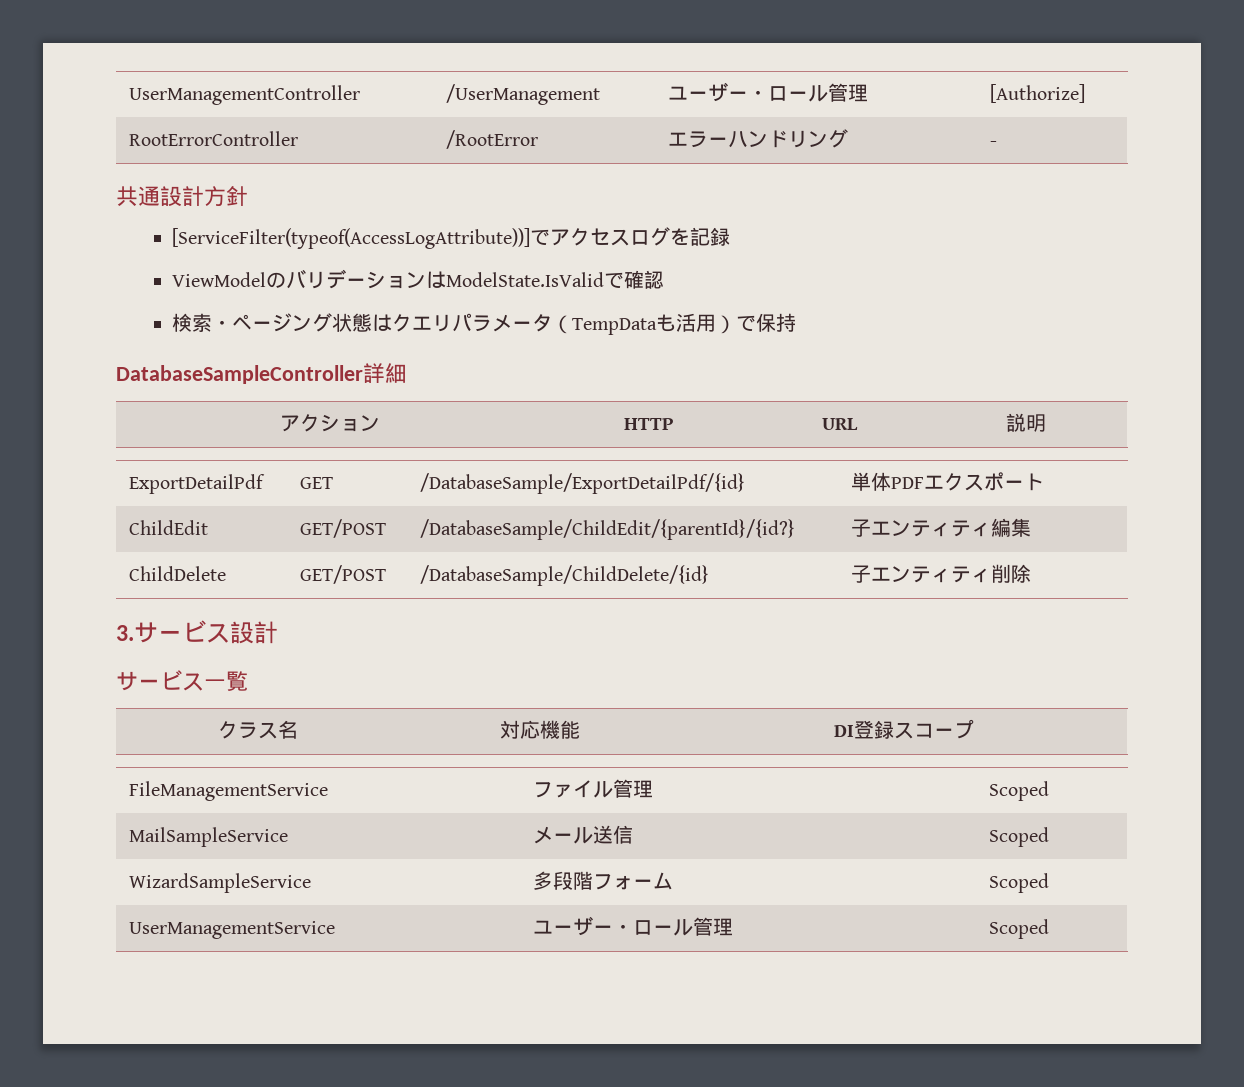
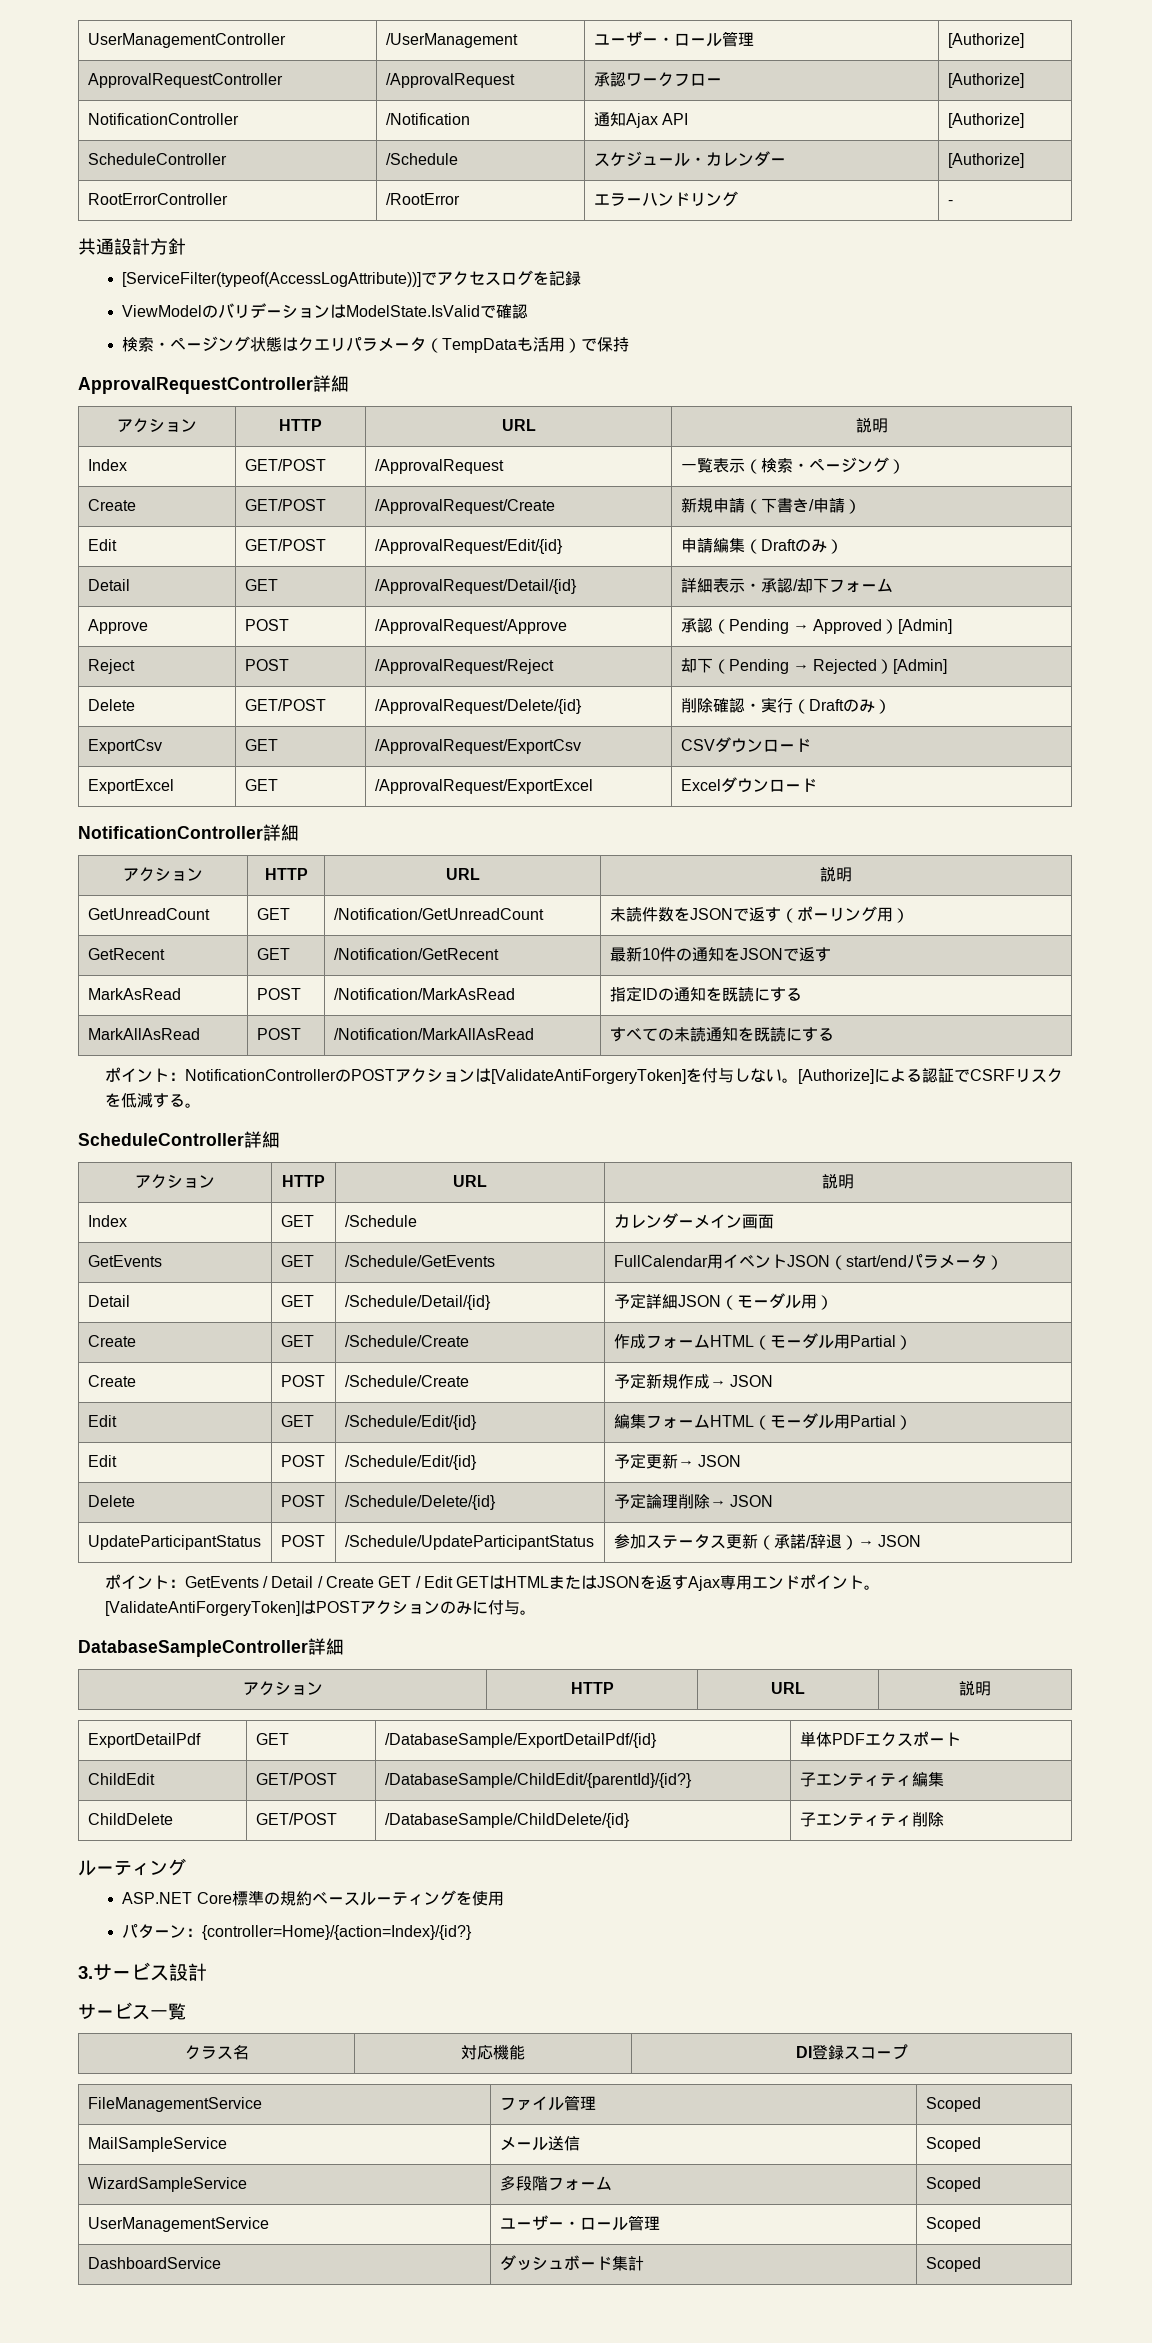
(1085, 93) none -> [87,73,283,88] [385,73,515,88] [593,72,722,87] [947,73,1024,88] [87,113,239,125] [385,113,470,125] [593,112,688,128] [947,113,1024,128] [87,153,227,165] [385,153,458,165] [593,151,786,167] [947,153,1024,168] // ApprovalRequestController | /ApprovalRequest | 承認ワークフロー | [Authorize] // NotificationController | /Notification | 通知Ajax API | [Authorize] // ScheduleController | /Schedule | スケジュール・カレンダー | [Authorize]
(796, 322) none -> [78,375,349,394] [117,418,197,433] [279,419,322,431] [501,419,536,431] [855,418,888,433] [87,459,127,471] [244,459,326,471] [374,459,504,474] [680,457,905,474] [87,499,136,511] [244,499,326,511] [374,499,555,514] [680,497,861,514] [87,539,117,551] [244,539,326,551] [374,539,563,554] [680,538,843,554] [87,579,130,591] [244,579,278,591] [374,579,577,594] [680,578,893,593] [87,619,148,634] [244,619,289,631] [374,619,567,634] [680,618,953,634] [87,659,135,674] [244,659,289,671] [374,659,554,674] [680,658,948,674] [87,699,135,711] [244,699,326,711] [374,699,582,714] [680,697,891,714] [87,739,162,754] [244,739,278,751] [374,739,581,754] [680,737,811,753] [87,779,174,794] [244,779,278,791] [374,779,593,794] [680,777,817,793] [78,824,299,841] [123,867,203,882] [264,868,308,880] [445,868,480,880] [820,867,852,882] [87,908,210,920] [256,908,290,920] [333,908,544,920] [609,906,909,923] [87,948,165,960] [256,948,290,960] [333,948,499,960] [609,946,831,962] [87,988,181,1000] [256,988,301,1000] [333,988,515,1000] [609,986,802,1002] [87,1028,200,1040] [256,1028,301,1040] [333,1028,534,1040] [609,1027,834,1042] [104,1067,1063,1084] [104,1093,201,1108] [78,1131,280,1148] [135,1174,215,1189] [282,1175,325,1187] [452,1175,487,1187] [822,1174,854,1189] [87,1215,127,1227] [280,1215,314,1227] [344,1215,417,1227] [613,1213,774,1229] [87,1255,162,1267] [280,1255,314,1267] [344,1255,495,1267] [613,1254,1003,1270] [87,1295,130,1307] [280,1295,314,1307] [344,1295,491,1310] [613,1293,833,1310] [87,1335,136,1347] [280,1335,314,1347] [344,1335,469,1347] [613,1333,912,1350] [87,1375,136,1387] [280,1375,325,1387] [344,1375,469,1387] [613,1373,773,1389] [87,1415,117,1427] [280,1415,314,1427] [344,1415,477,1430] [613,1413,912,1430] [87,1455,117,1467] [280,1455,325,1467] [344,1455,477,1470] [613,1453,741,1469] [87,1495,135,1507] [280,1495,325,1507] [344,1495,496,1510] [613,1493,773,1509] [87,1535,261,1550] [280,1535,325,1547] [344,1535,594,1550] [613,1533,921,1550] [104,1574,881,1591] [104,1600,536,1616] // ApprovalRequestController詳細 // アクション | HTTP | URL | 説明 // Index | GET/POST | /ApprovalRequest | 一覧表示（検索・ページング） // Create | GET/POST | /ApprovalRequest/Create | 新規申請（下書き/申請） // Edit | GET/POST | /ApprovalRequest/Edit/{id} | 申請編集（Draftのみ） // Detail | GET | /ApprovalRequest/Detail/{id} | 詳細表示・承認/却下フォーム // Approve | POST | /ApprovalRequest/Approve | 承認（Pending → Approved）[Admin] // Reject | POST | /ApprovalRequest/Reject | 却下（Pending → Rejected）[Admin] // Delete | GET/POST | /ApprovalRequest/Delete/{id} | 削除確認・実行（Draftのみ） // ExportCsv | GET | /ApprovalRequest/ExportCsv | CSVダウンロード // ExportExcel | GET | /ApprovalRequest/ExportExcel | Excelダウンロード // NotificationController詳細 // アクション | HTTP | URL | 説明 // GetUnreadCount | GET | /Notification/GetUnreadCount | 未読件数をJSONで返す（ポーリング用） // GetRecent | GET | /Notification/GetRecent | 最新10件の通知をJSONで返す // MarkAsRead | POST | /Notification/MarkAsRead | 指定IDの通知を既読にする // MarkAllAsRead | POST | /Notification/MarkAllAsRead | すべての未読通知を既読にする // ポイント：NotificationControllerのPOSTアクションは[ValidateAntiForgeryToken]を付与しない。[Authorize]による認証でCSRFリスクを低減する。 // ScheduleController詳細 // アクション | HTTP | URL | 説明 // Index | GET | /Schedule | カレンダーメイン画面 // GetEvents | GET | /Schedule/GetEvents | FullCalendar用イベントJSON（start/endパラメータ） // Detail | GET | /Schedule/Detail/{id} | 予定詳細JSON（モーダル用） // Create | GET | /Schedule/Create | 作成フォームHTML（モーダル用Partial） // Create | POST | /Schedule/Create | 予定新規作成→ JSON // Edit | GET | /Schedule/Edit/{id} | 編集フォームHTML（モーダル用Partial） // Edit | POST | /Schedule/Edit/{id} | 予定更新→ JSON // Delete | POST | /Schedule/Delete/{id} | 予定論理削除→ JSON // UpdateParticipantStatus | POST | /Schedule/UpdateParticipantStatus | 参加ステータス更新（承諾/辞退）→ JSON // ポイント：GetEvents / Detail / Create GET / Edit GETはHTMLまたはJSONを返すAjax専用エンドポイント。[ValidateAntiForgeryToken]はPOSTアクションのみに付与。
(1031, 573) none -> [78,1858,186,1876] [122,1890,504,1906] [122,1924,473,1940] // ルーティング // ASP.NET Core標準の規約ベースルーティングを使用 // パターン：{controller=Home}/{action=Index}/{id?}
(1049, 929) none -> [87,2257,221,2269] [499,2255,644,2271] [925,2257,981,2272] // DashboardService | ダッシュボード集計 | Scoped

